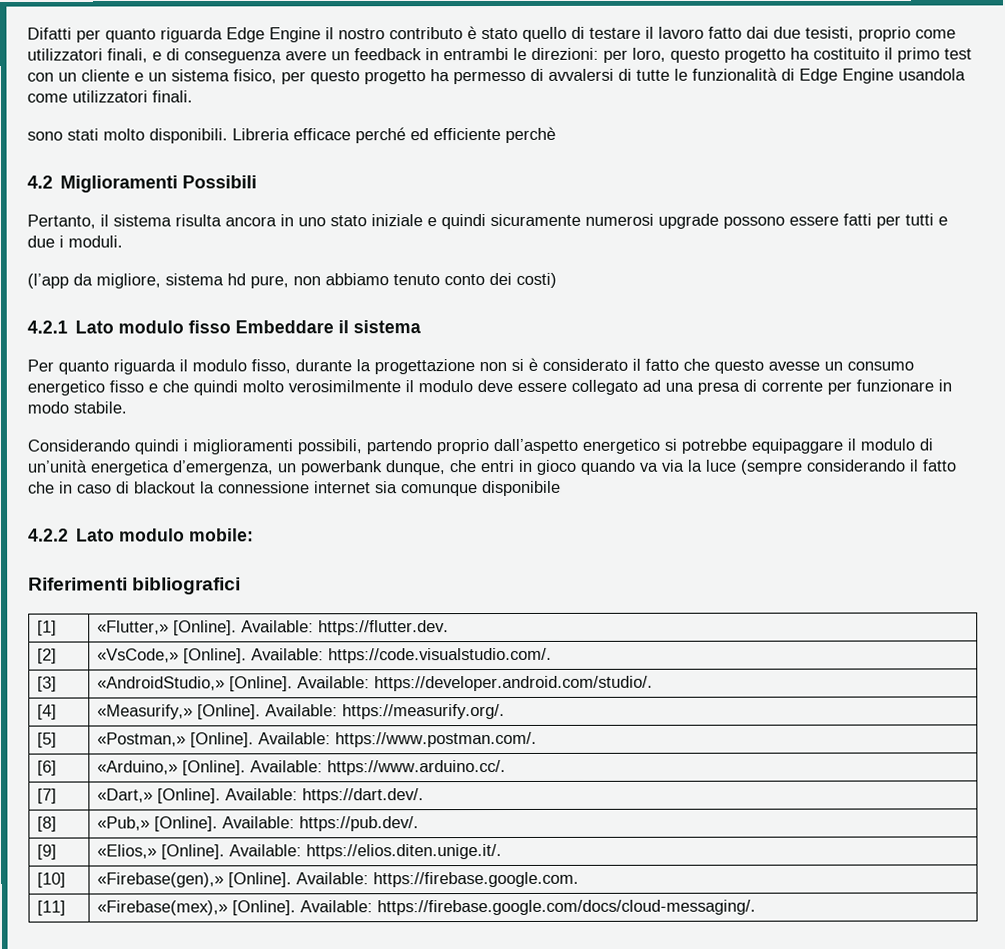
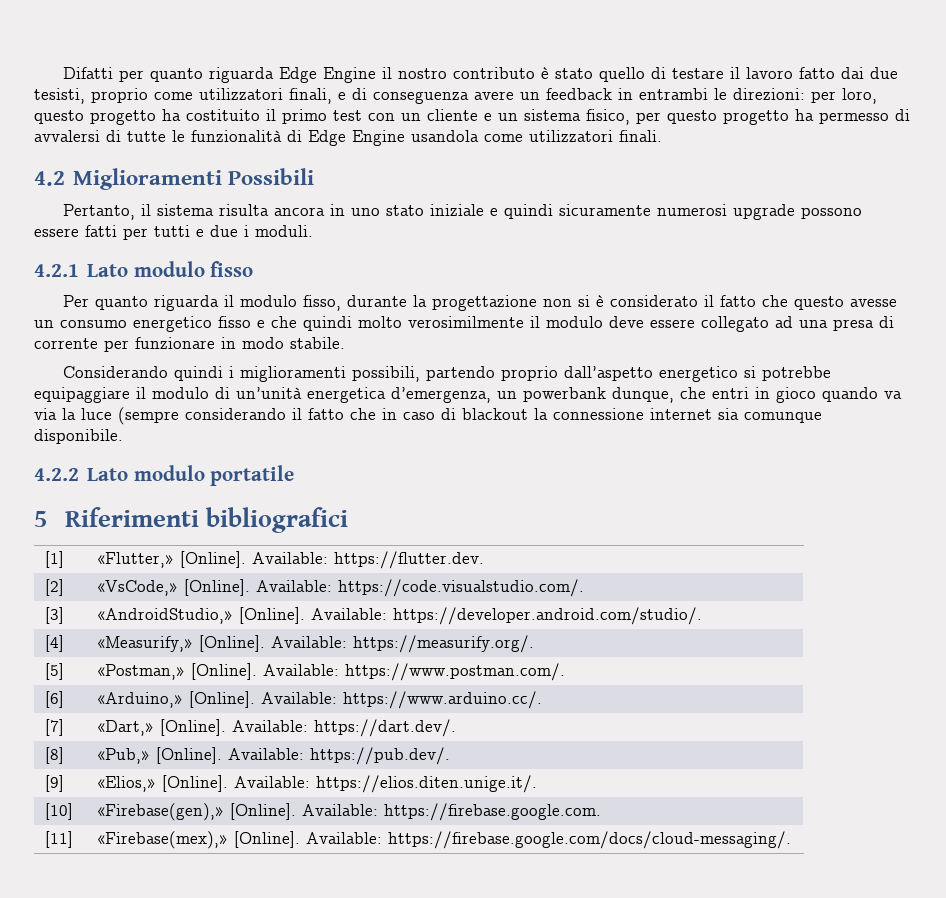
[27,126,556,144] // sono stati molto disponibili. Libreria efficace perché ed efficiente perchè -> (662, 136) none
[27,272,557,289] // (l’app da migliore, sistema hd pure, non abbiamo tenuto conto dei costi) -> (313, 231) none
[235,320,422,334] Embeddare il sistema -> (254, 269) none
[751,438,843,454] equipaggare -> [34,387,130,403] equipaggiare
[482,480,561,497] disponibile -> [34,429,123,444] disponibile.
[189,528,255,542] mobile: // -> [210,465,295,486] [34,511,47,527] portatile // 5

